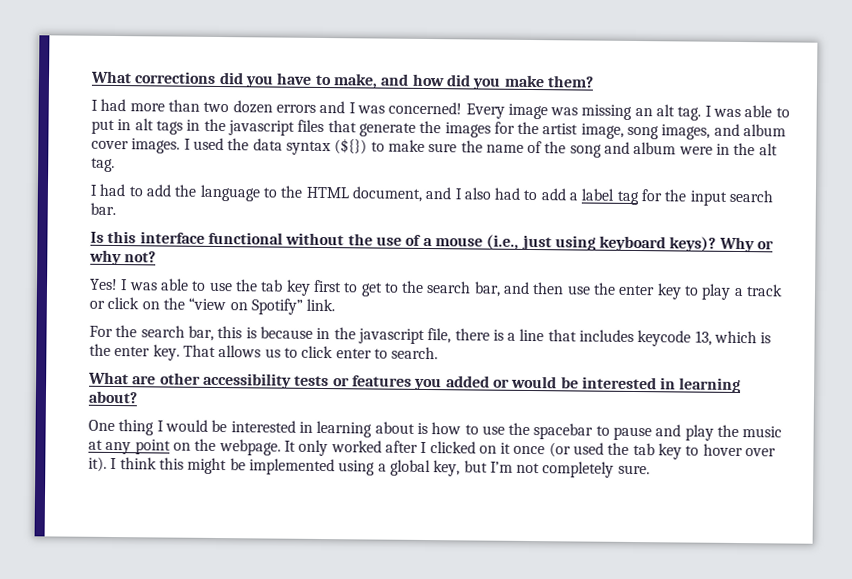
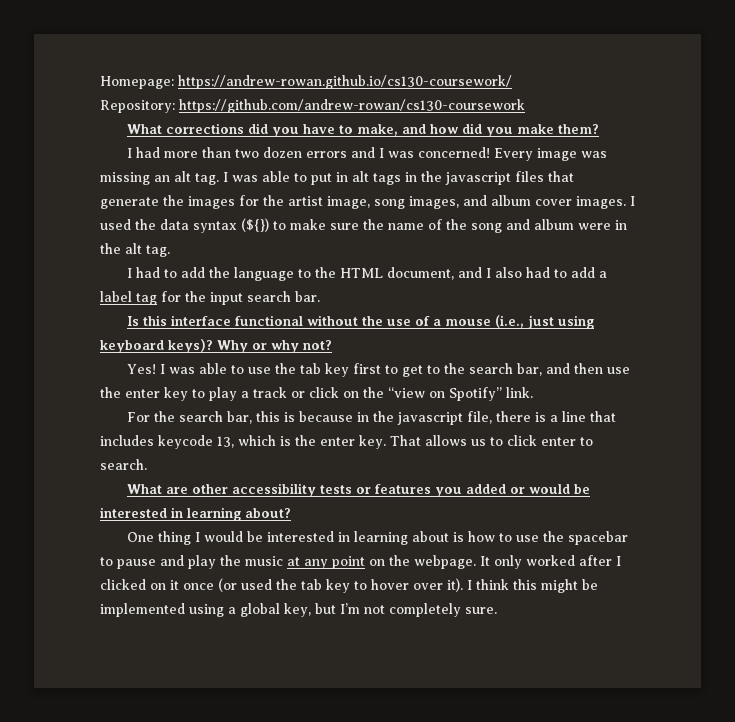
(90, 77) none -> [100,75,512,89] [100,99,525,113] Homepage: https://andrew-rowan.github.io/cs130-coursework/ // Repository: https://github.com/andrew-rowan/cs130-coursework //

